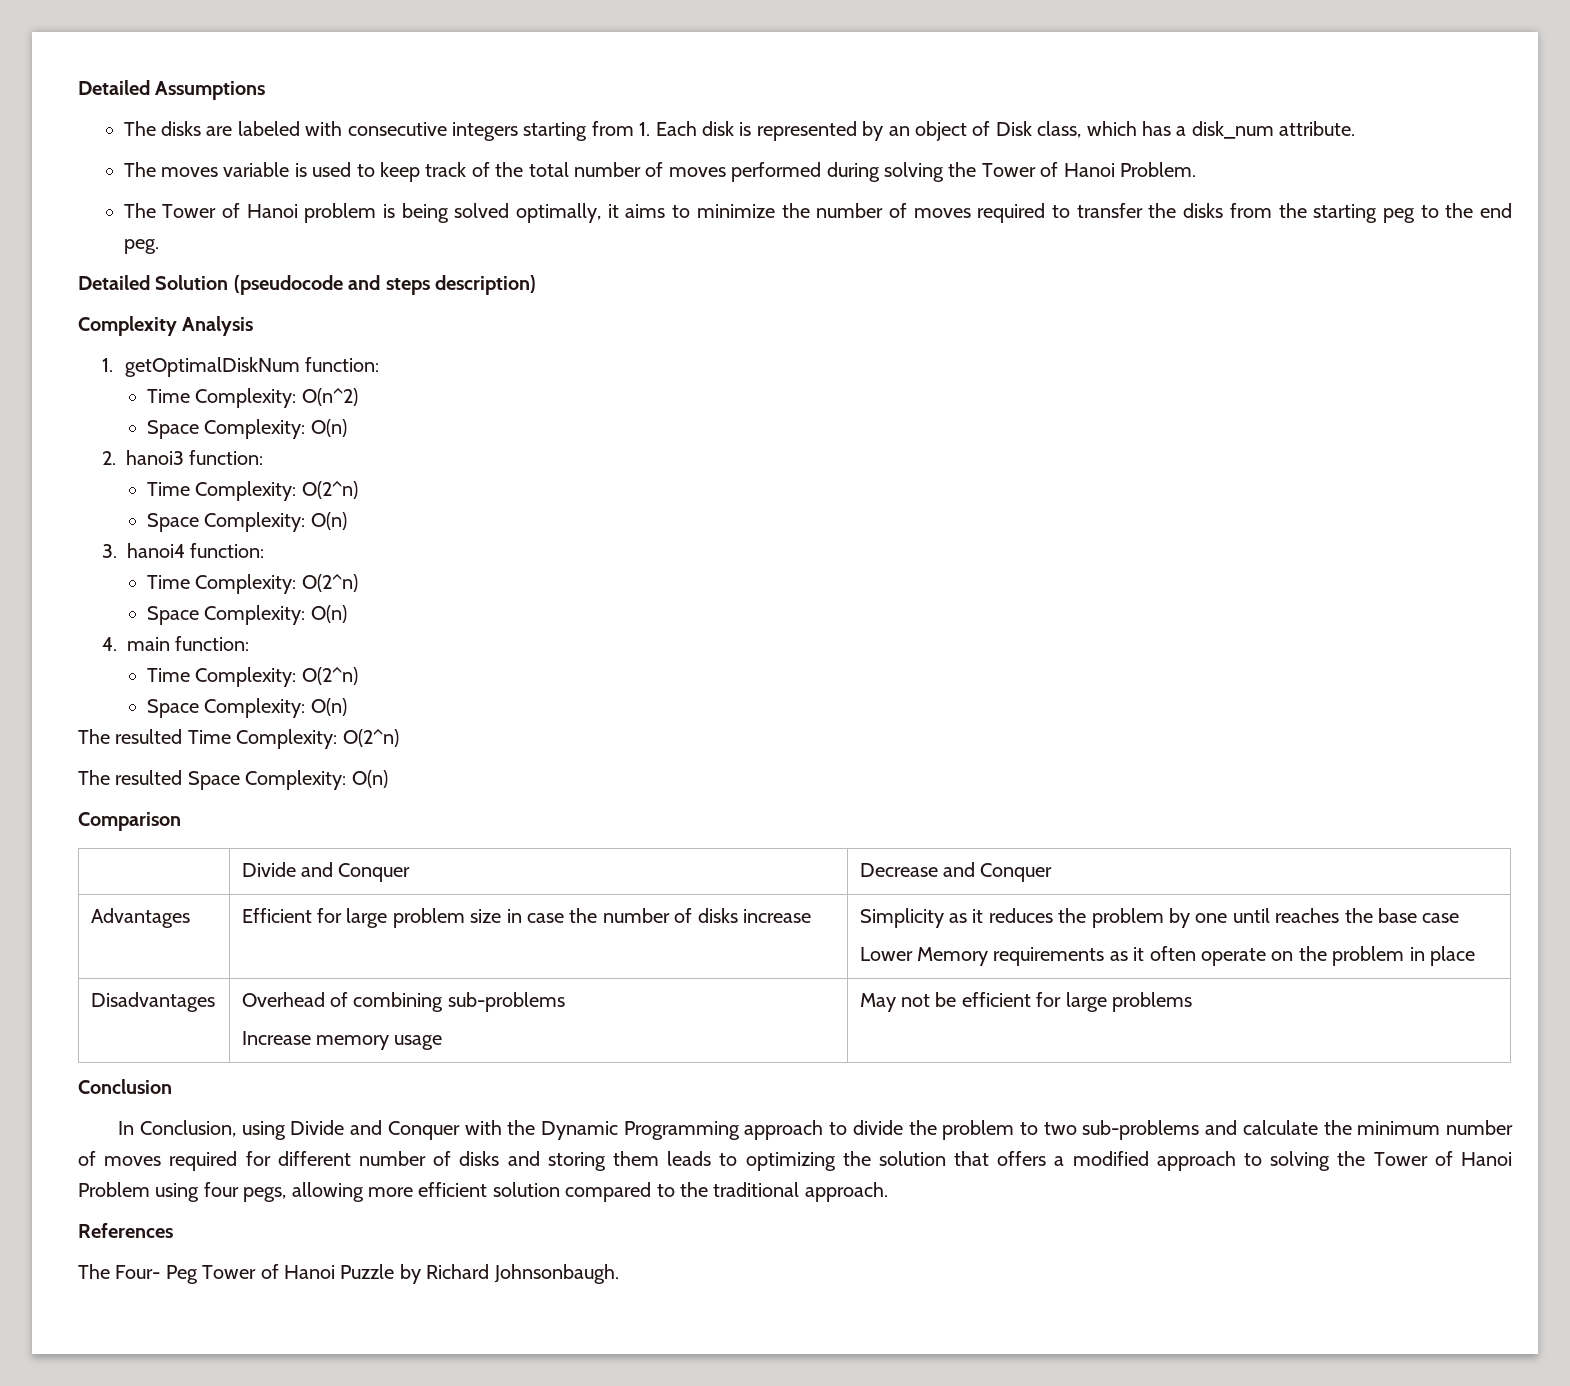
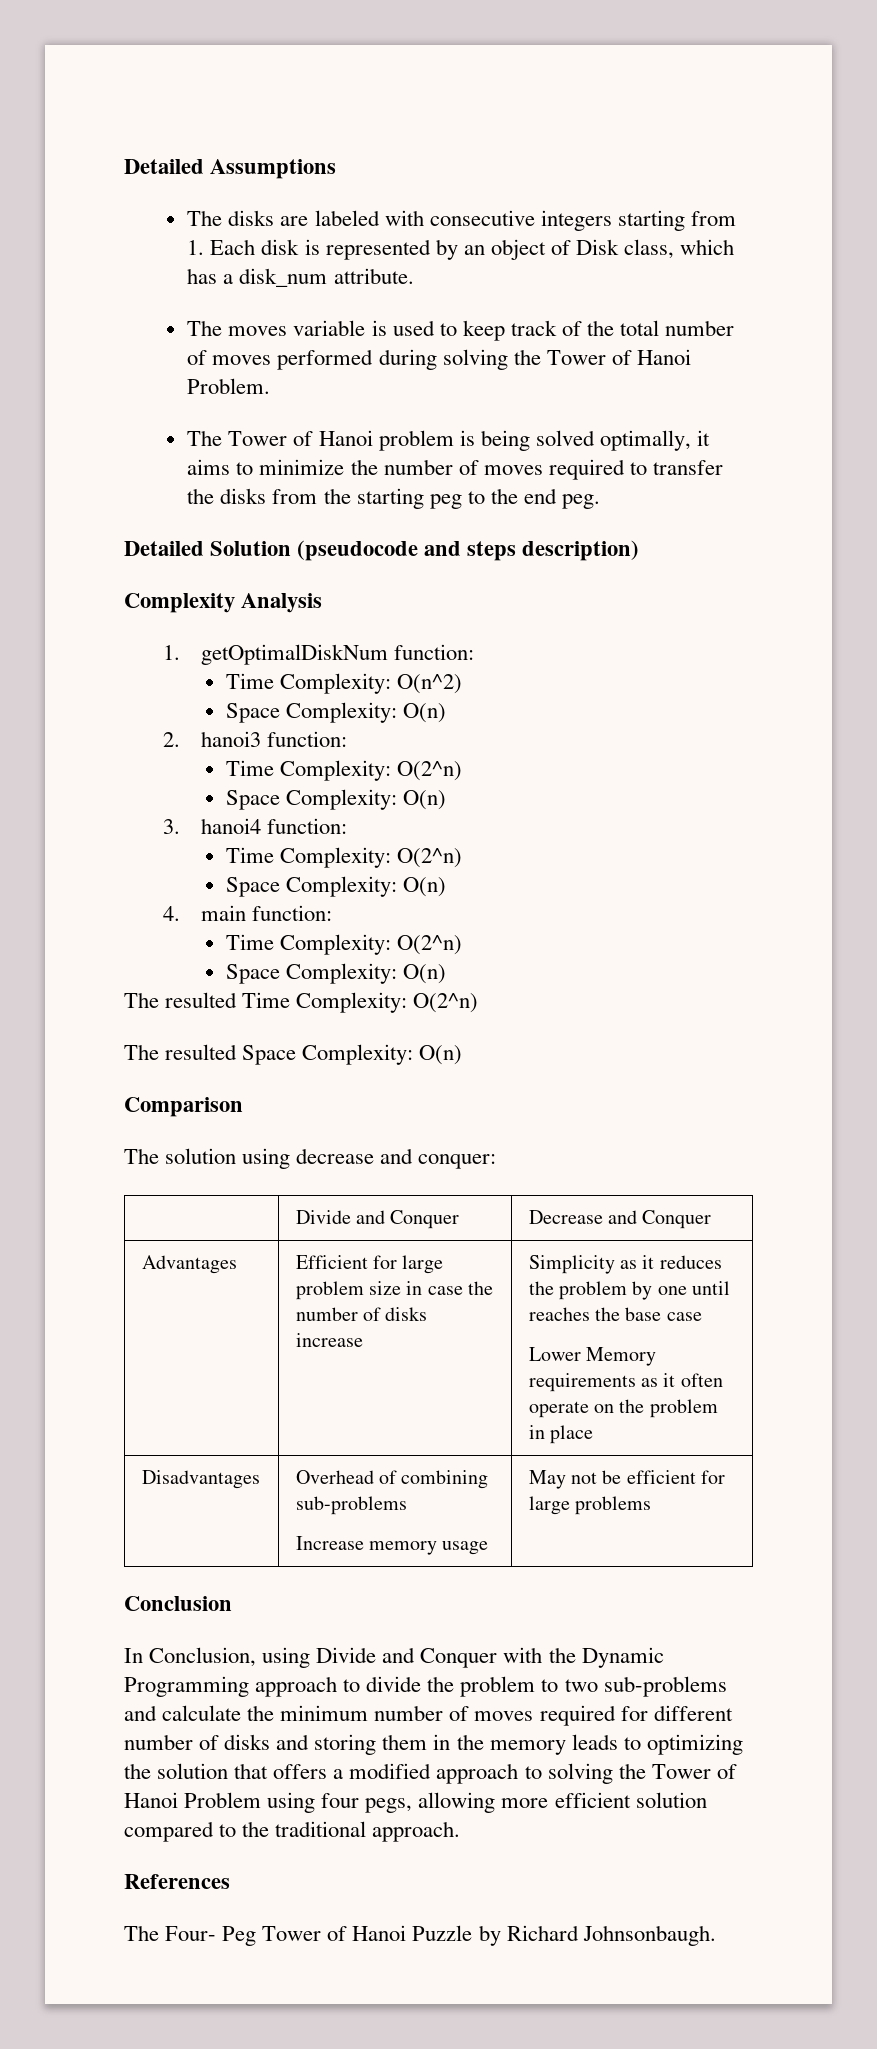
(181, 821) none -> [124,1148,497,1169] // The solution using decrease and conquer:
(659, 1158) none -> [433,1734,566,1755] in the memory

